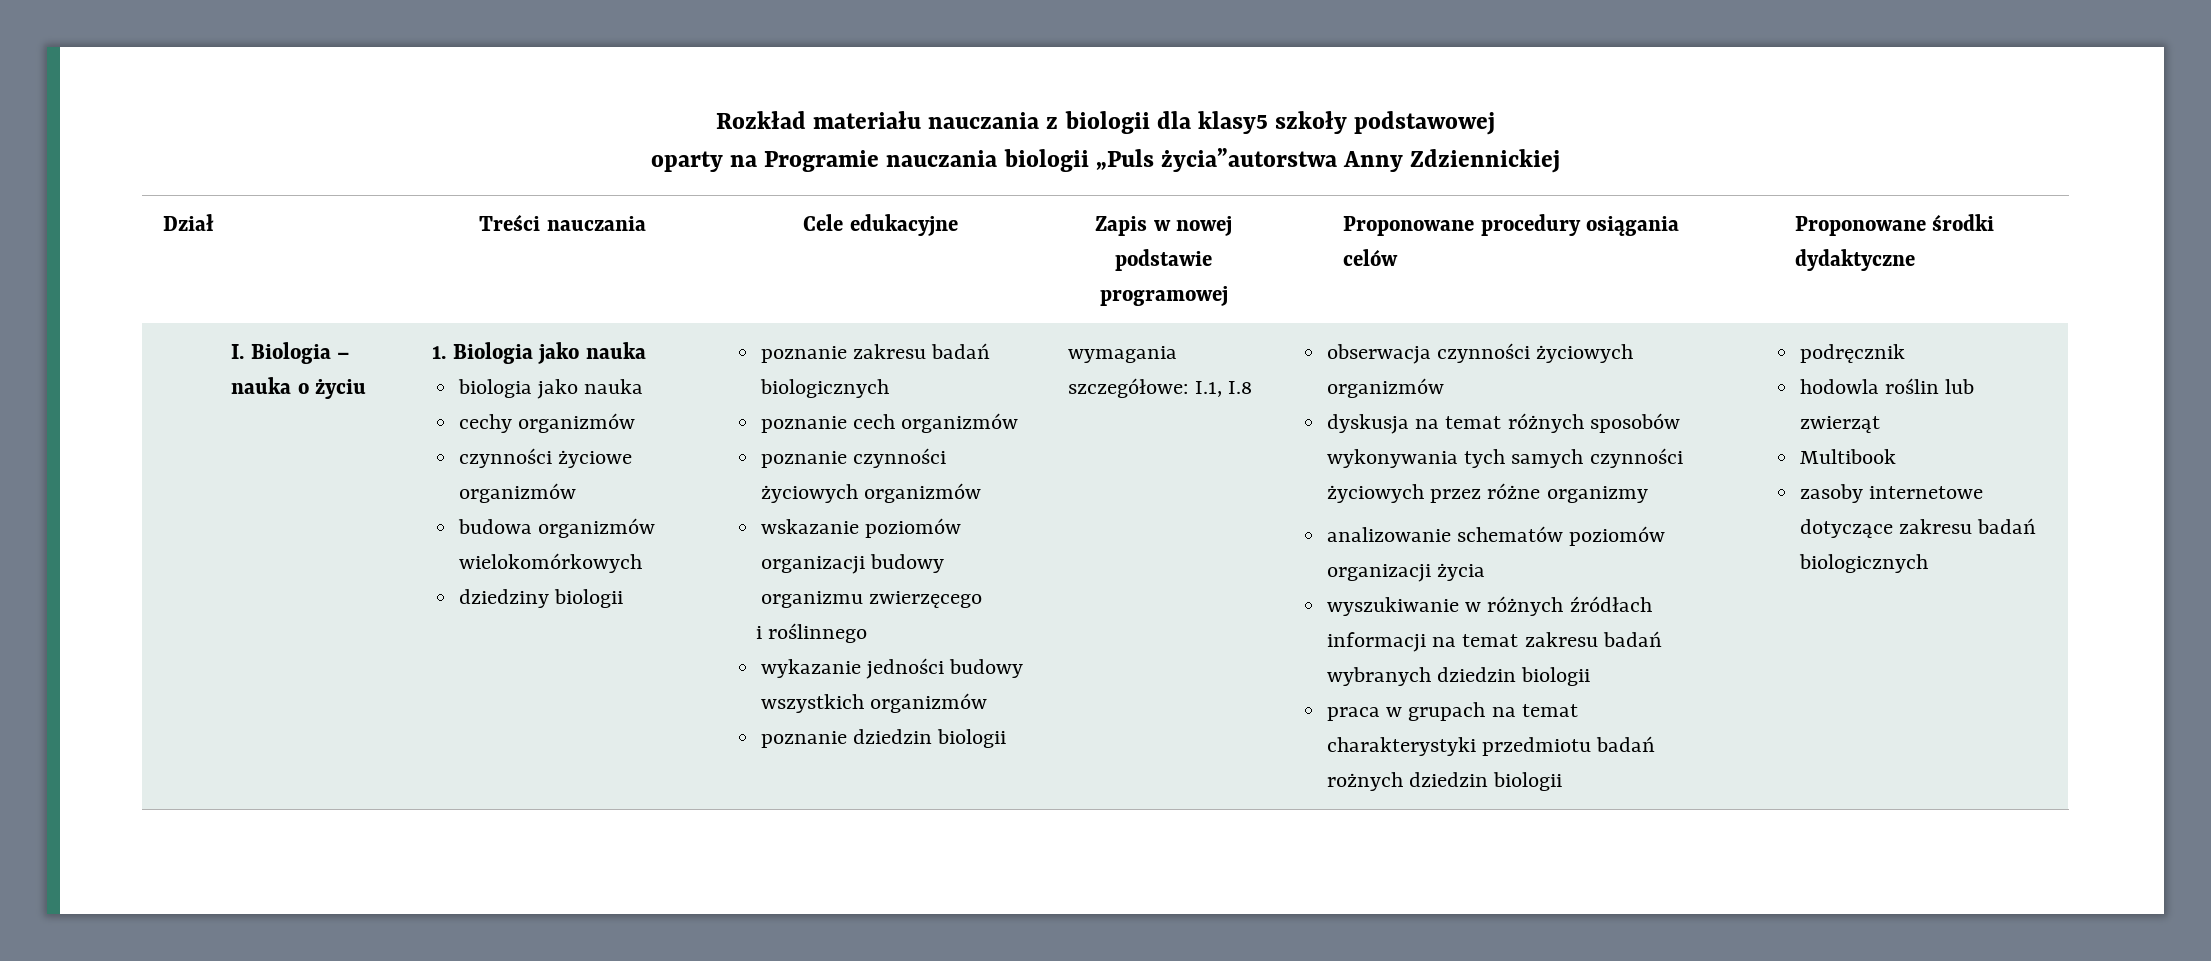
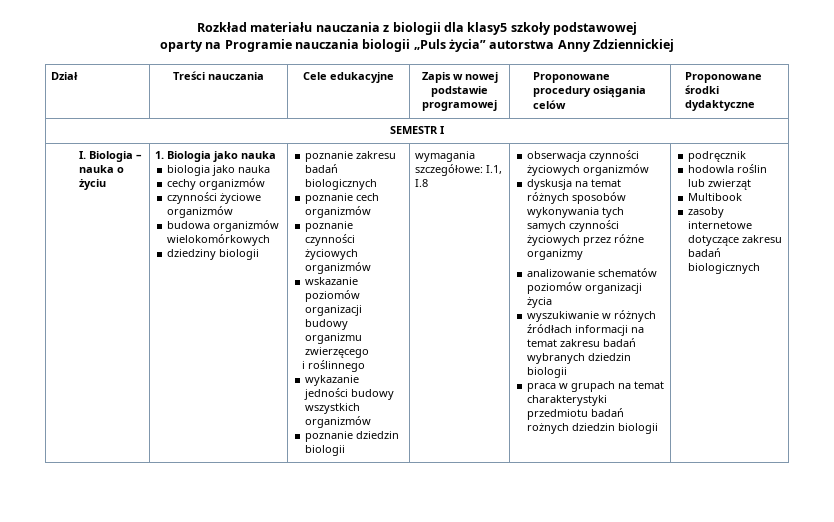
[1160,148,1337,172] życia”autorstwa -> [449,39,555,52] życia” autorstwa
(1915, 260) none -> [390,126,444,134] // SEMESTR I

